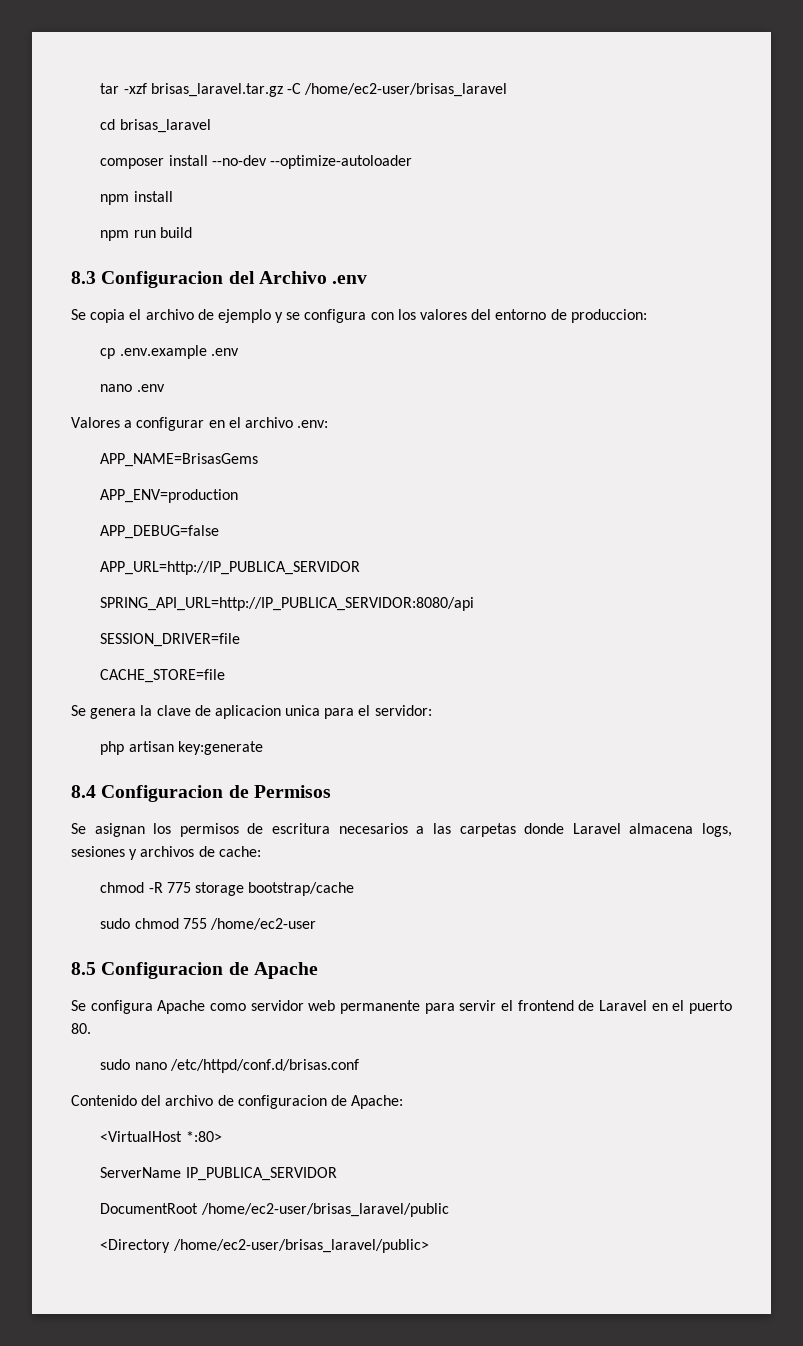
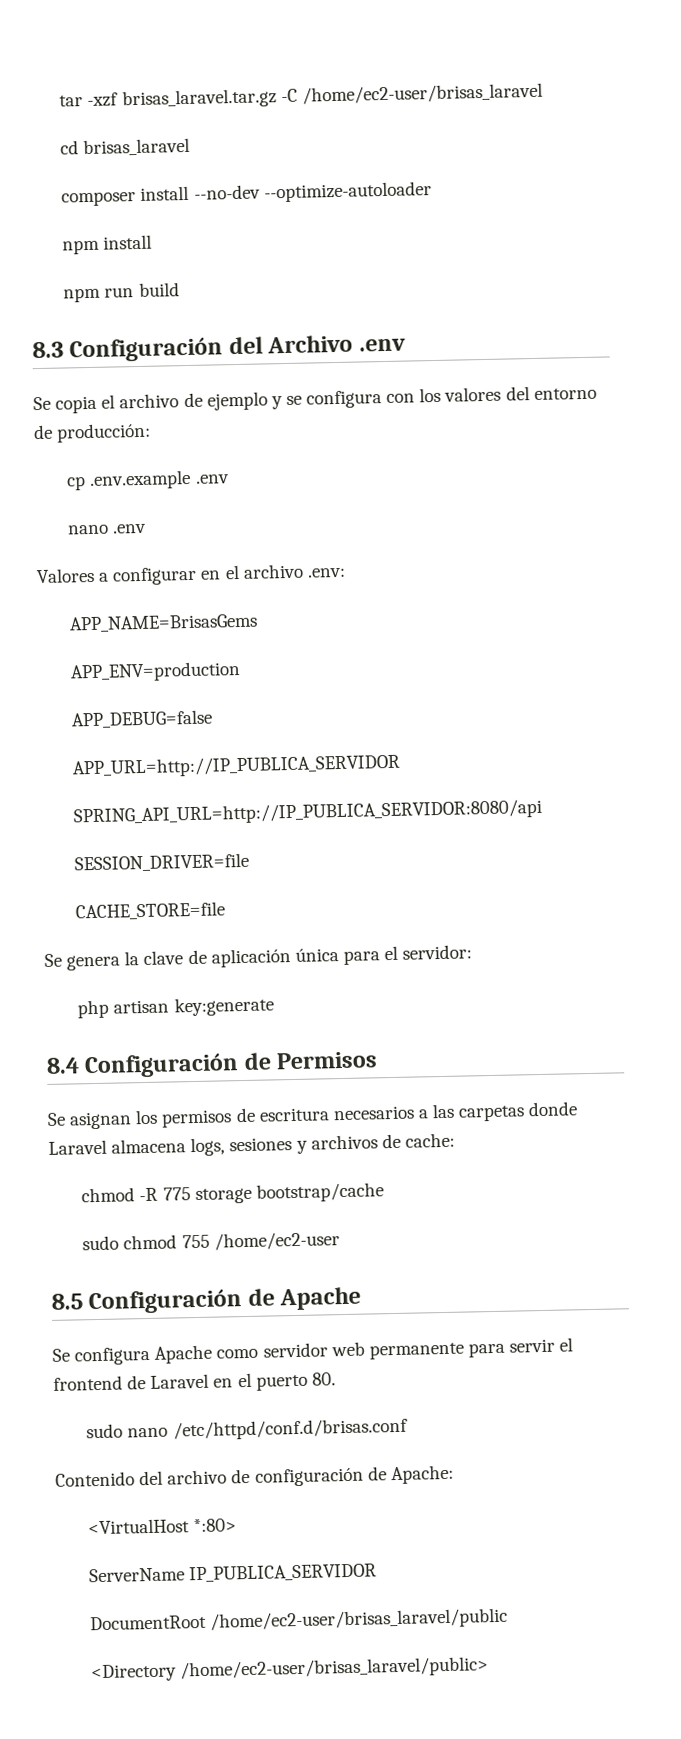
[101,271,224,288] Configuracion -> [69,337,224,363] Configuración
[570,309,647,323] produccion: -> [56,422,152,443] producción:
[214,705,321,719] aplicacion unica -> [210,948,339,968] aplicación única
[101,785,224,802] Configuracion -> [84,1053,240,1079] Configuración
[101,962,224,979] Configuracion -> [88,1289,243,1315] Configuración
[237,1095,327,1109] configuracion -> [254,1467,364,1487] configuración

